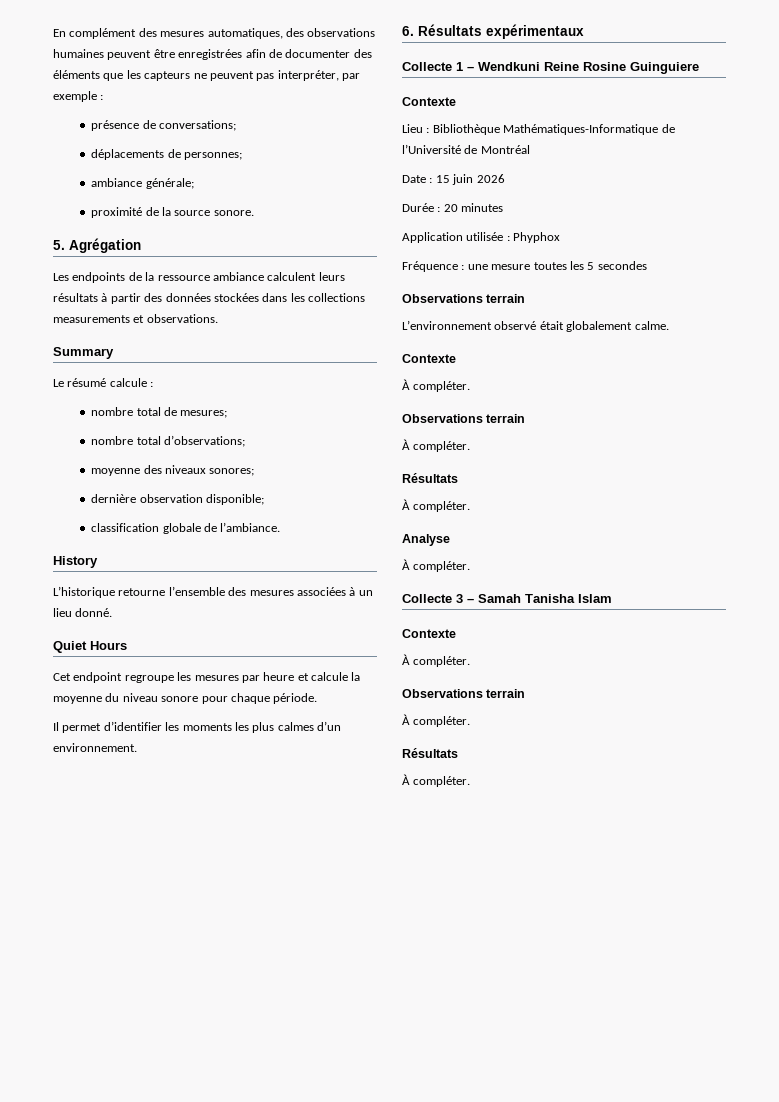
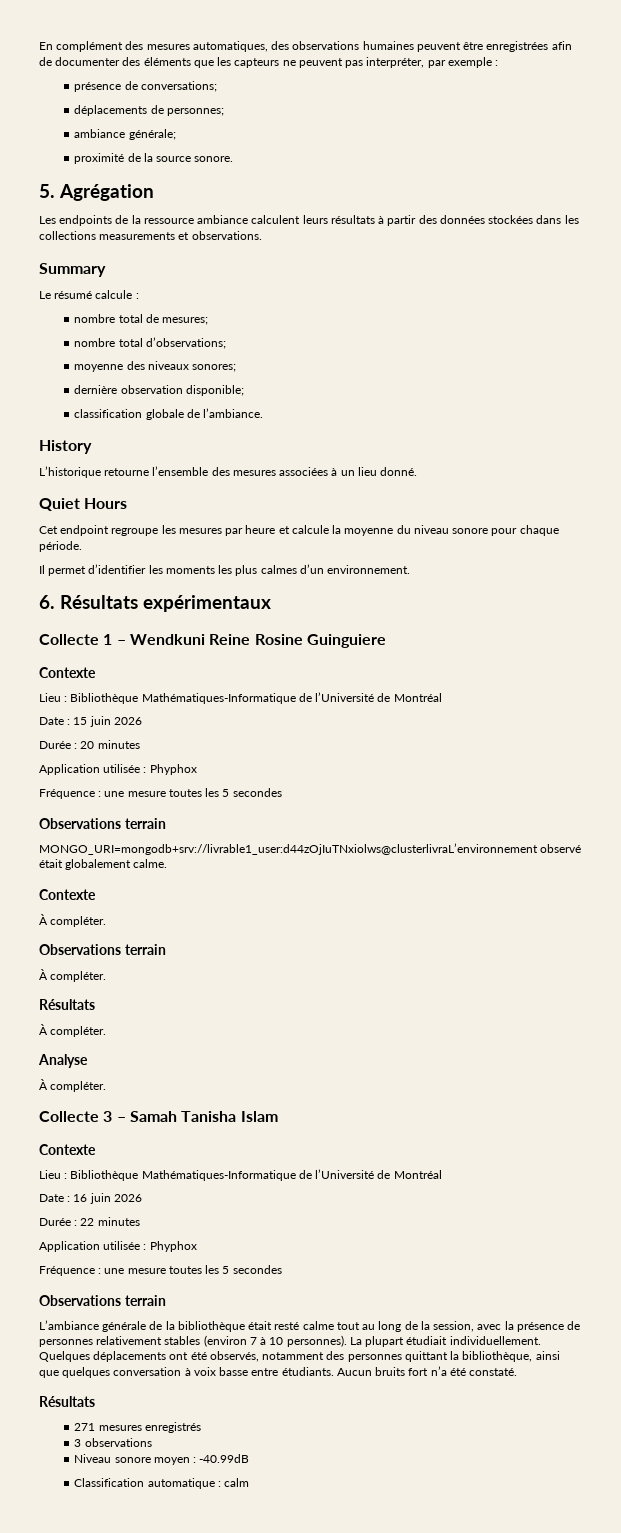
[402,320,492,330] L’environnement -> [39,843,538,855] MONGO_URI=mongodb+srv://livrable1_user:d44zOjIuTNxiolws@clusterlivraL’environnement
[402,654,471,667] [402,689,526,698] [402,714,471,727] [402,748,458,758] [402,774,471,787] À compléter. // Observations terrain // À compléter. // Résultats // À compléter. -> [39,1169,442,1181] [39,1193,142,1204] [39,1217,140,1226] [39,1241,197,1252] [39,1265,282,1276] [39,1295,166,1306] [39,1320,581,1332] [39,1335,541,1347] [39,1351,560,1362] [39,1366,518,1378] [39,1396,95,1407] [74,1422,201,1433] [74,1438,152,1447] [74,1454,250,1465] [74,1478,250,1489] Lieu : Bibliothèque Mathématiques-Informatique de l’Université de Montréal // Date : 16 juin 2026 // Durée : 22 minutes // Application utilisée : Phyphox // Fréquence : une mesure toutes les 5 secondes // Observations terrain // L’ambiance générale de la bibliothèque était resté calme tout au long de la session, avec la présence de personnes relativement stables (environ 7 à 10 personnes). La plupart étudiait individuellement. Quelques déplacements ont été observés, notamment des personnes quittant la bibliothèque, ainsi que quelques conversation à voix basse entre étudiants. Aucun bruits fort n’a été constaté. // Résultats // 271 mesures enregistrés // 3 observations // Niveau sonore moyen : -40.99dB // Classification automatique : calm

